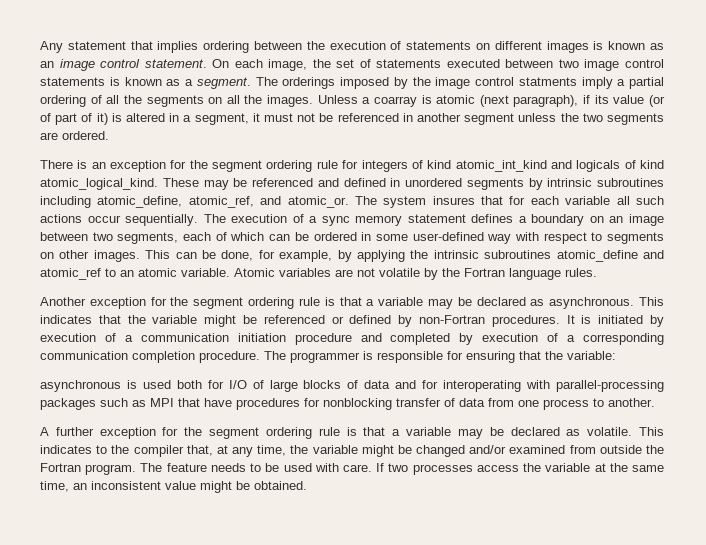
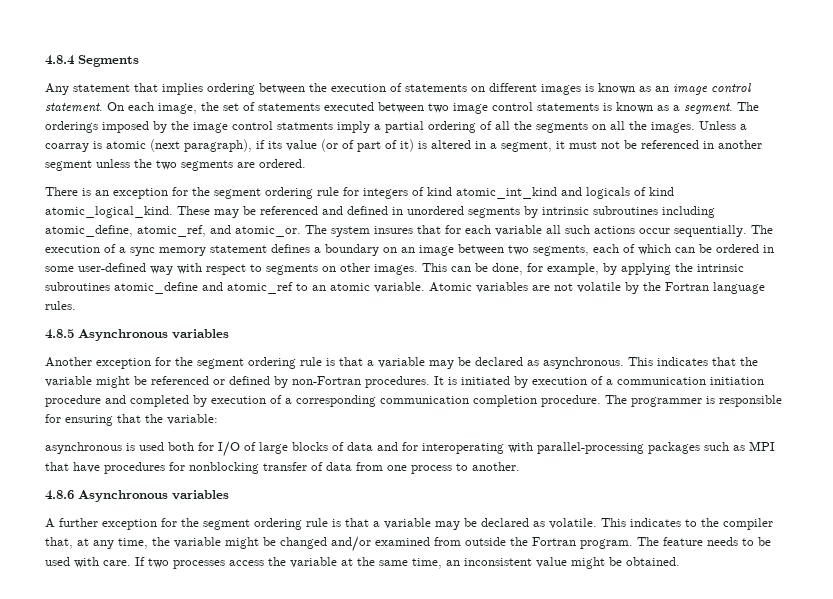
(40, 47) none -> [45,55,139,67] 4.8.4 Segments //
(597, 272) none -> [45,329,229,341] // 4.8.5 Asynchronous variables
(655, 402) none -> [45,490,229,502] // 4.8.6 Asynchronous variables

